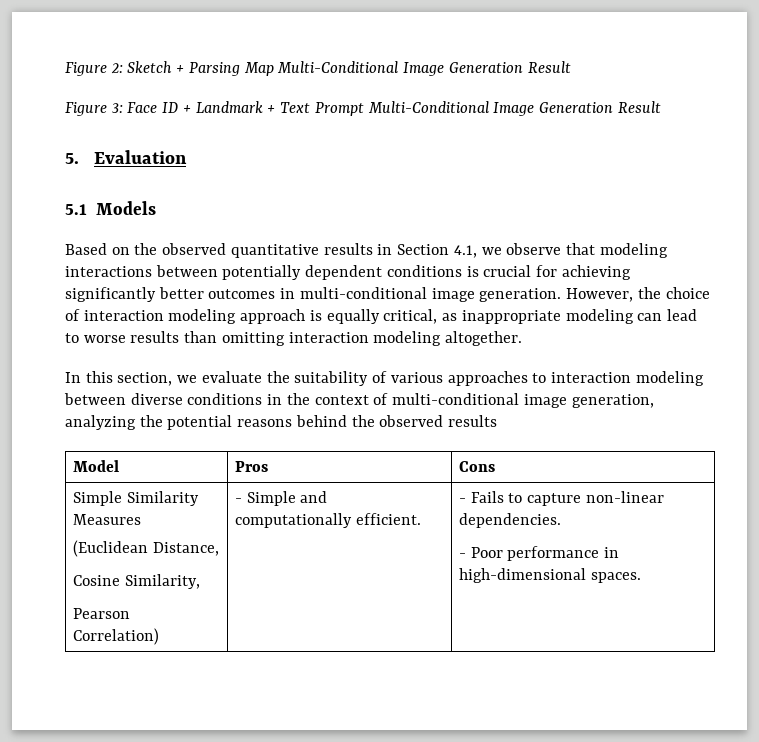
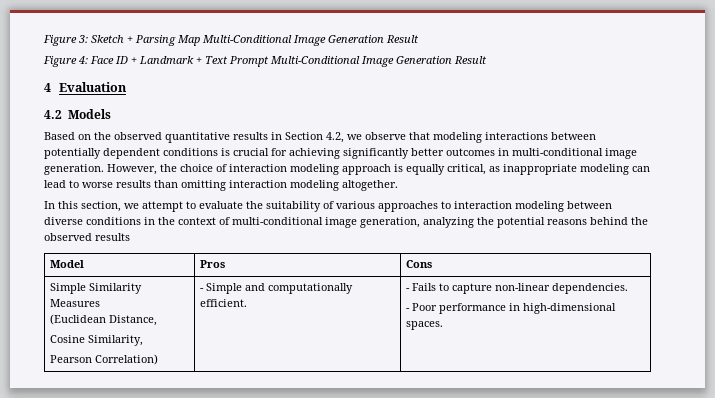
[65,62,123,76] Figure 2: -> [43,35,88,46] Figure 3:
[111,103,123,113] 3: -> [78,56,88,64] 4:
[65,153,79,164] 5. -> [44,83,51,92] 4
[65,204,87,215] 5.1 -> [44,110,62,119] 4.2
[453,245,477,258] 4.1, -> [326,132,344,143] 4.2,
(198, 379) none -> [142,201,196,212] attempt to

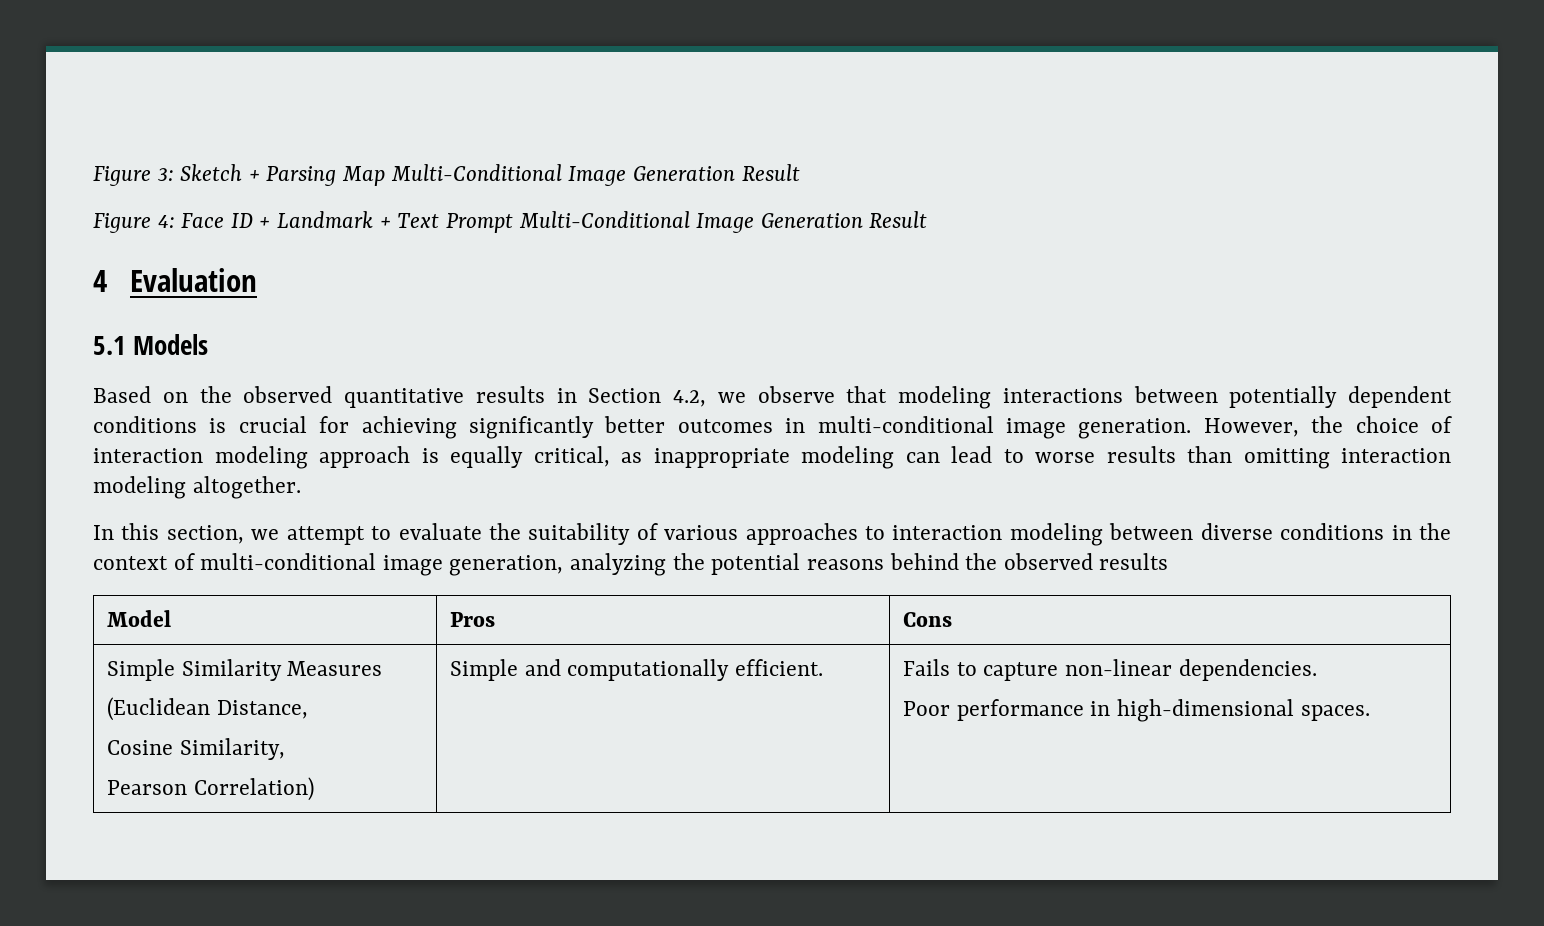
[44,110,62,119] 4.2 -> [93,336,126,355] 5.1
[200,288,205,291] - -> (314, 789) none
[406,288,411,291] - -> (823, 667) none
[406,308,411,311] - -> (1317, 670) none

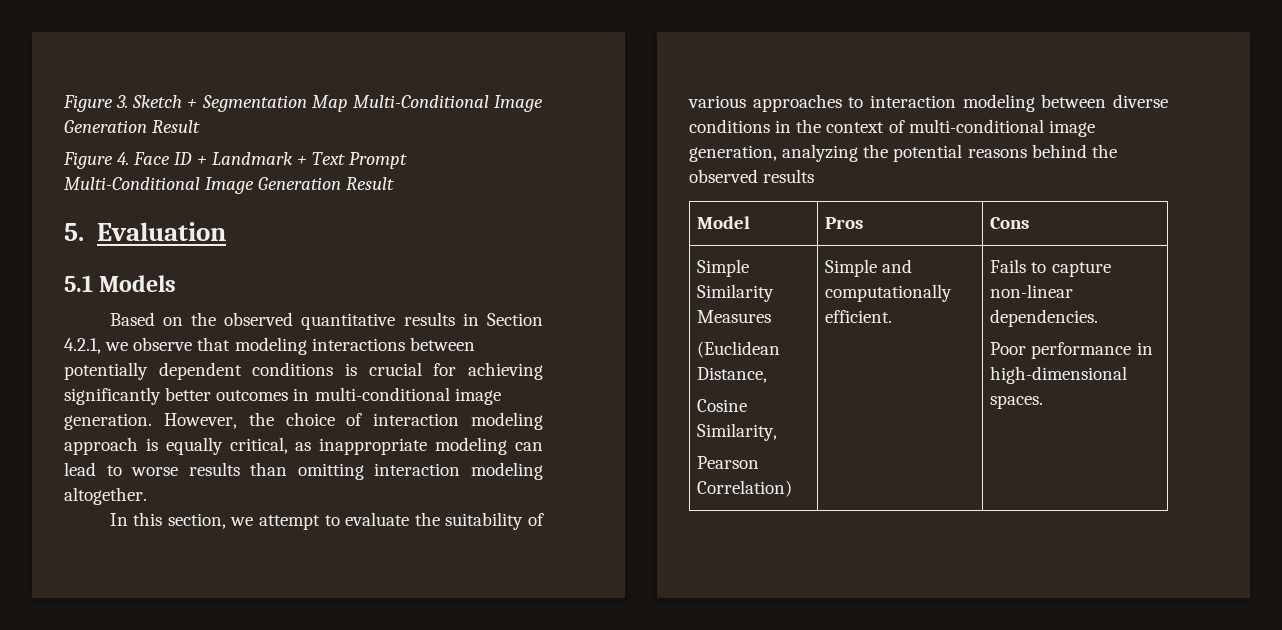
[93,166,174,186] Figure 3: -> [63,95,129,112] Figure 3.
[266,166,337,186] Parsing -> [201,95,307,112] Segmentation
[157,215,175,228] 4: -> [117,152,130,165] 4.
[93,270,107,292] 4 -> [64,223,84,241] 5.
[673,390,706,407] 4.2, -> [64,338,101,354] 4.2.1,

